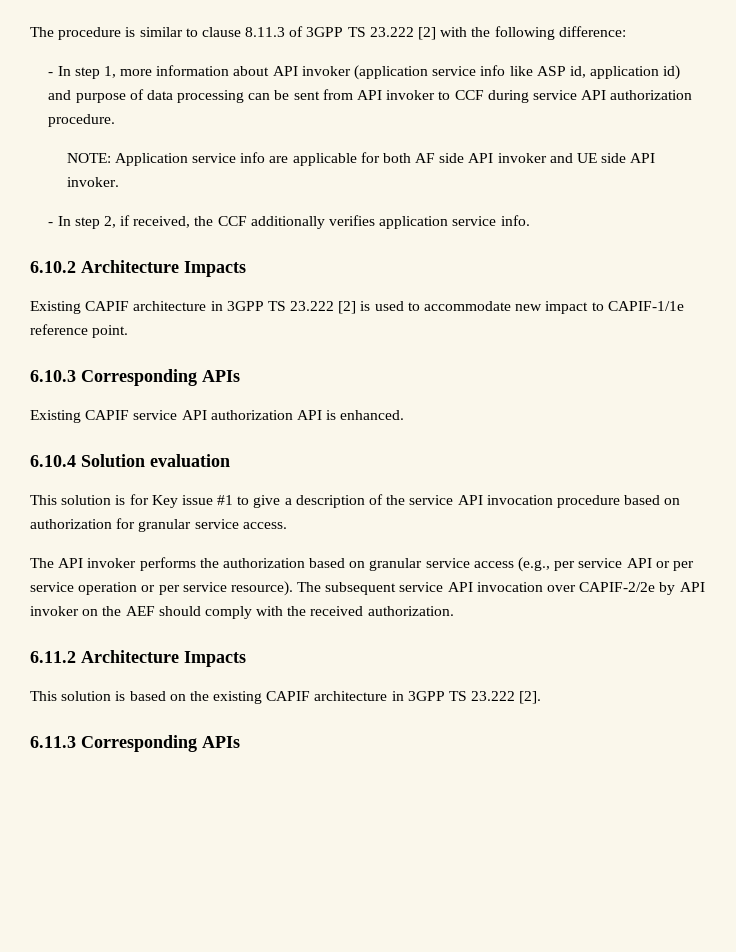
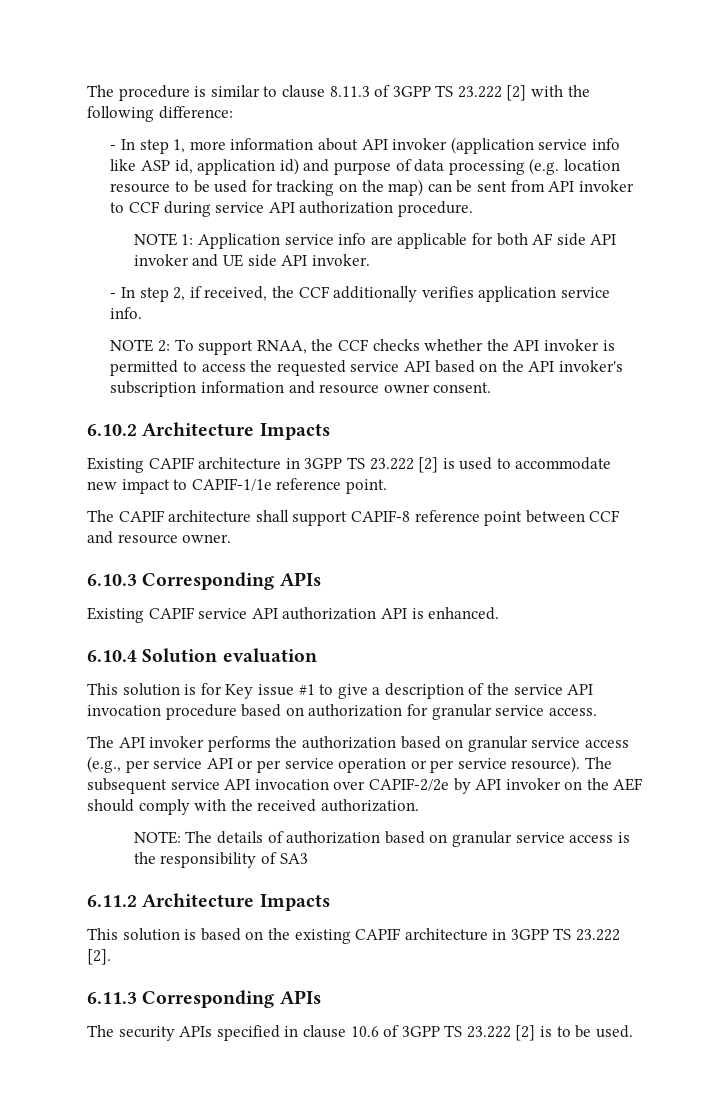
(245, 96) none -> [529,158,620,175] [110,179,424,196] (e.g. location resource to be used for tracking on the map)
[66,153,111,163] NOTE: -> [133,233,194,246] NOTE 1:
(530, 220) none -> [110,339,615,355] [110,360,623,376] [110,381,492,397] // NOTE 2: To support RNAA, the CCF checks whether the API invoker is permitted to access the requested service API based on the API invoker's subscription information and resource owner consent.
(129, 331) none -> [87,510,621,526] [87,531,232,544] // The CAPIF architecture shall support CAPIF-8 reference point between CCF and resource owner.
(454, 611) none -> [133,831,630,847] [133,852,308,868] // NOTE: The details of authorization based on granular service access is the responsibility of SA3
(240, 742) none -> [87,1025,633,1041] // The security APIs specified in clause 10.6 of 3GPP TS 23.222 [2] is to be used.

